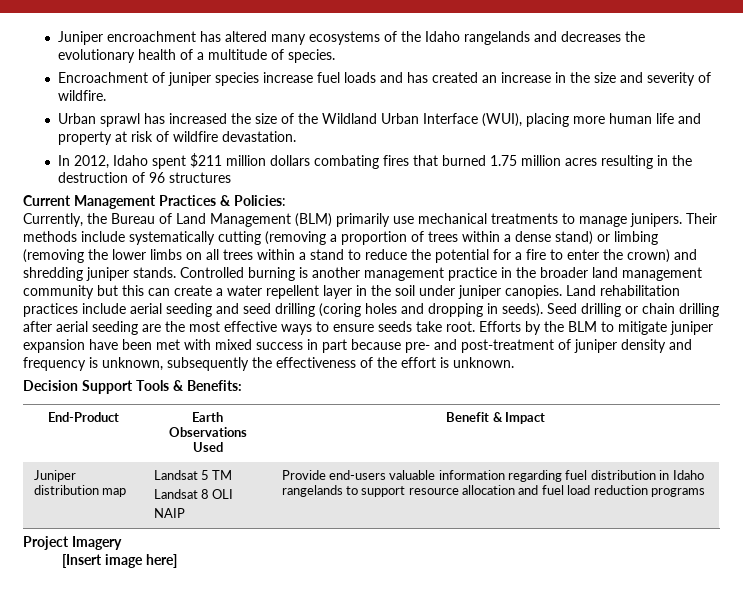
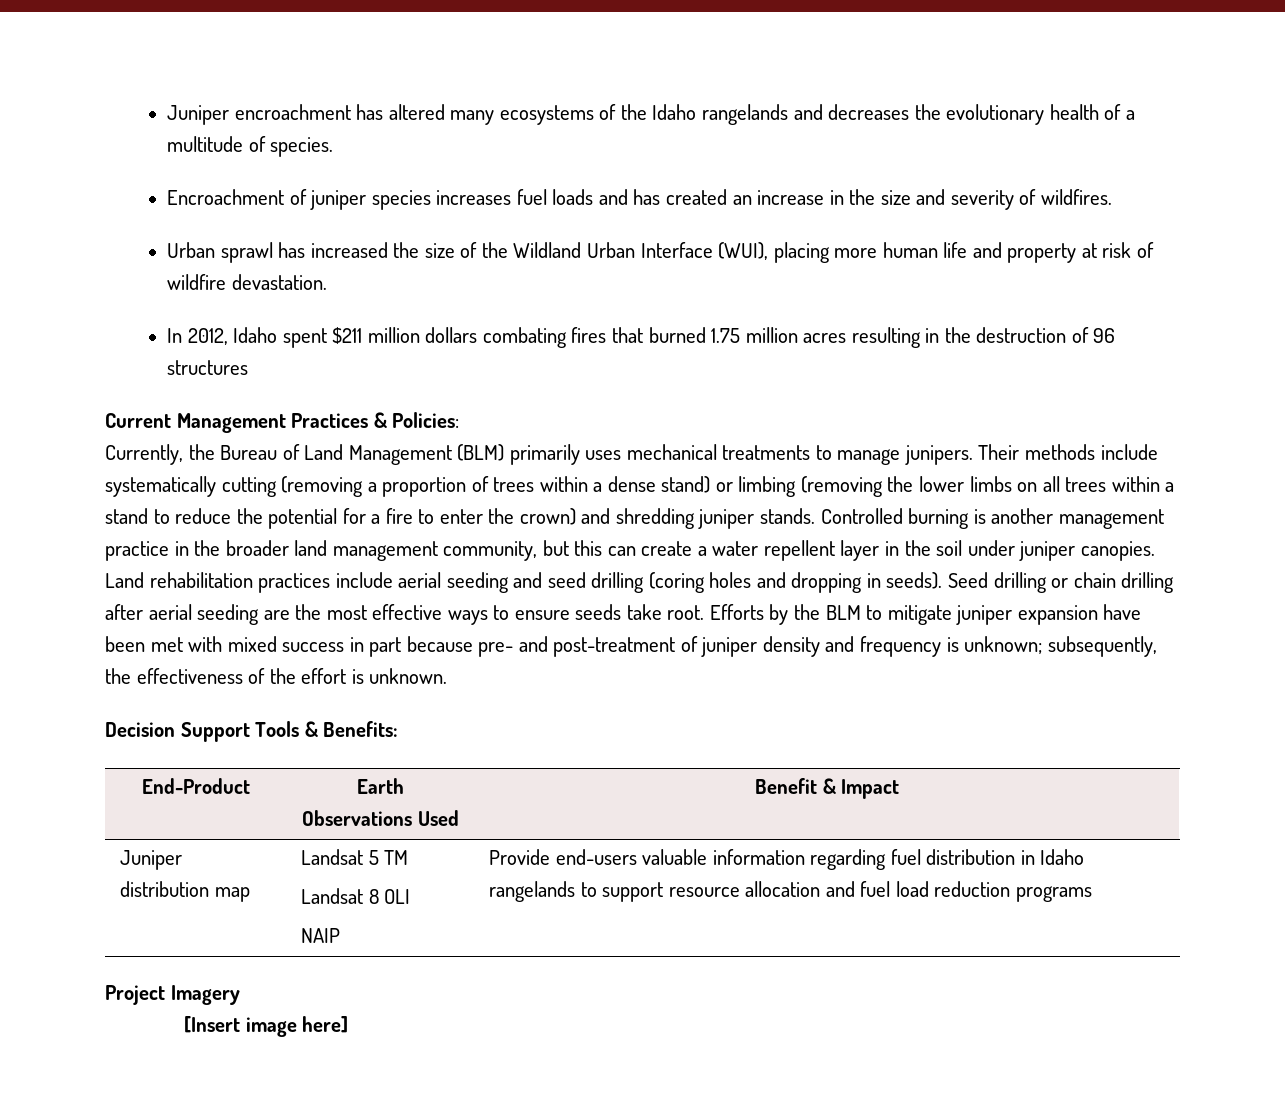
[263,72,314,83] increase -> [436,190,512,205] increases
[58,90,107,101] wildfire. -> [1040,189,1112,205] wildfires.
[393,216,414,224] use -> [585,450,622,460] uses
[23,285,94,299] community -> [443,541,538,561] community,
[102,357,249,371] unknown, subsequently -> [964,636,1157,657] unknown; subsequently,

